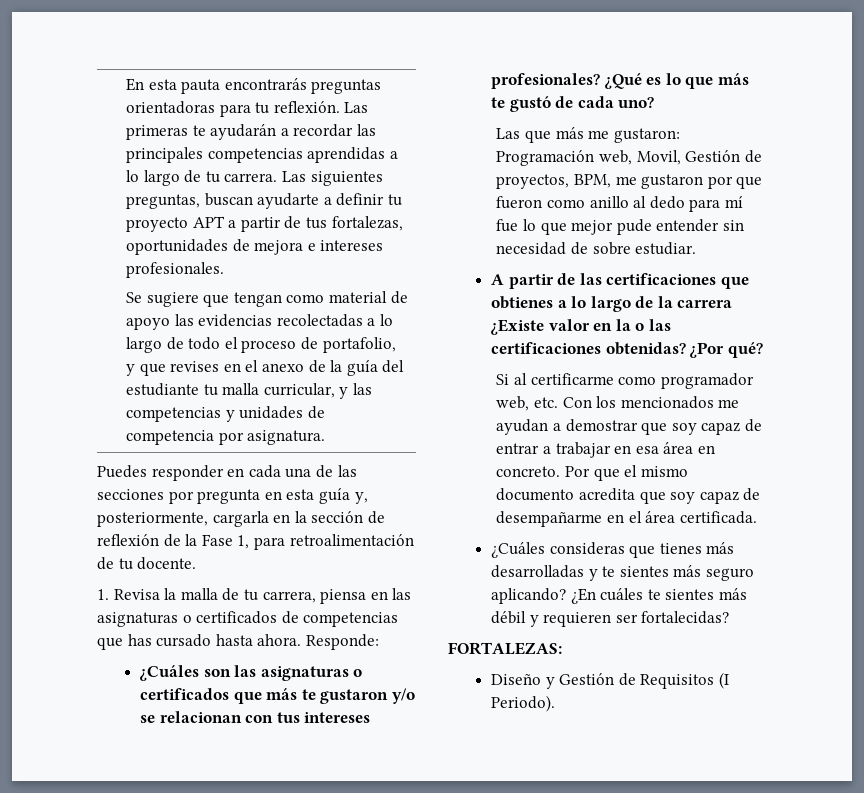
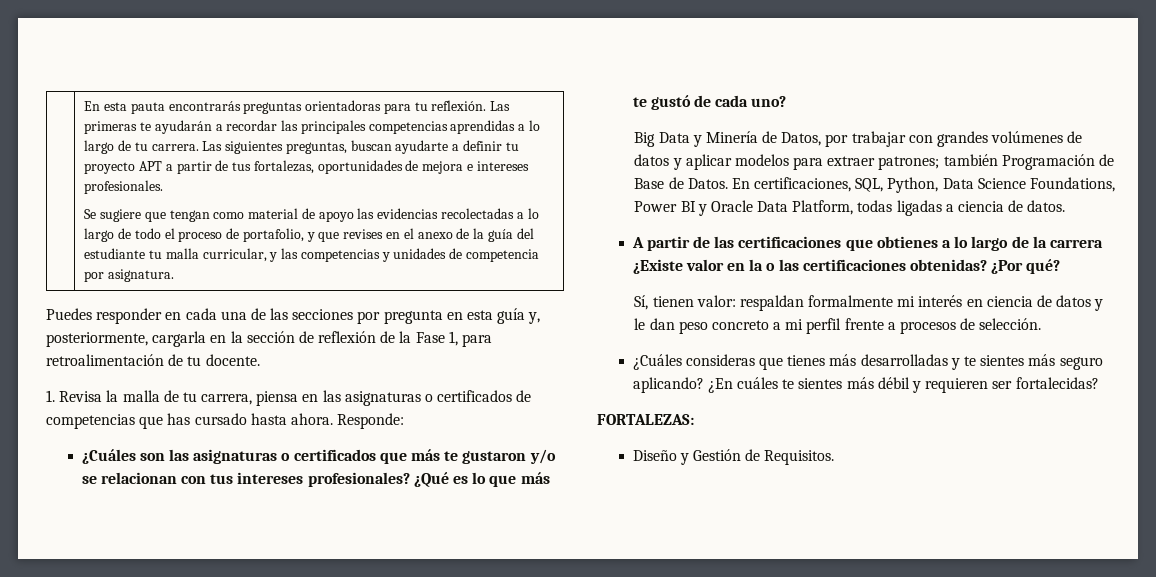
[496,127,680,143] [496,150,762,166] [496,174,763,189] [496,196,743,212] [496,219,744,235] [496,242,697,255] Las que más me gustaron: Programación web, Movil, Gestión de proyectos, BPM, me gustaron por que fueron como anillo al dedo para mí fue lo que mejor pude entender sin necesidad de sobre estudiar. -> [634,131,1083,147] [634,154,1114,170] [634,177,1115,193] [634,200,1066,216] Big Data y Minería de Datos, por trabajar con grandes volúmenes de datos y aplicar modelos para extraer patrones; también Programación de Base de Datos. En certificaciones, SQL, Python, Data Science Foundations, Power BI y Oracle Data Platform, todas ligadas a ciencia de datos.
[496,373,754,389] [496,396,740,411] [496,419,762,435] [496,442,715,458] [496,465,688,481] [496,488,761,504] [496,511,757,527] Si al certificarme como programador web, etc. Con los mencionados me ayudan a demostrar que soy capaz de entrar a trabajar en esa área en concreto. Por que el mismo documento acredita que soy capaz de desempañarme en el área certificada. -> [634,295,1104,311] [634,318,1042,334] Sí, tienen valor: respaldan formalmente mi interés en ciencia de datos y le dan peso concreto a mi perfil frente a procesos de selección.
[640,672,729,689] [490,695,555,712] Requisitos (I Periodo). -> [764,450,835,465] Requisitos.

